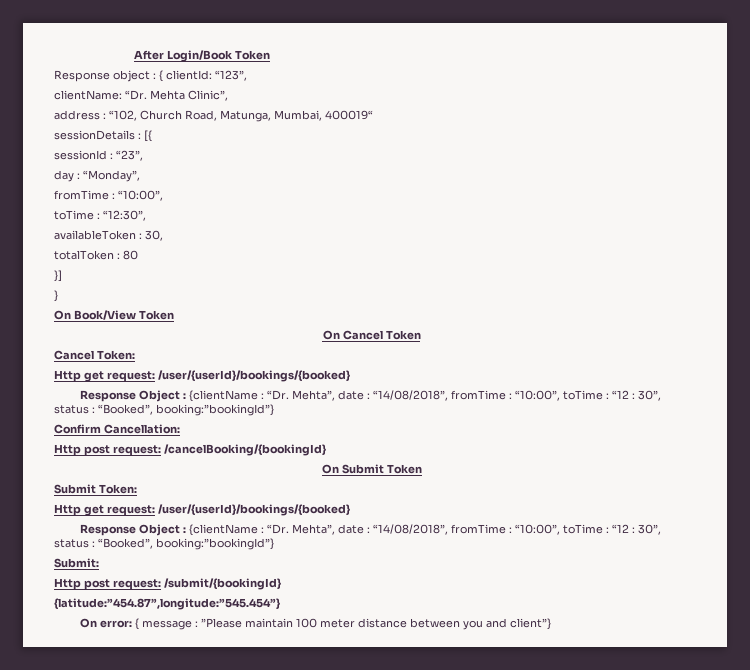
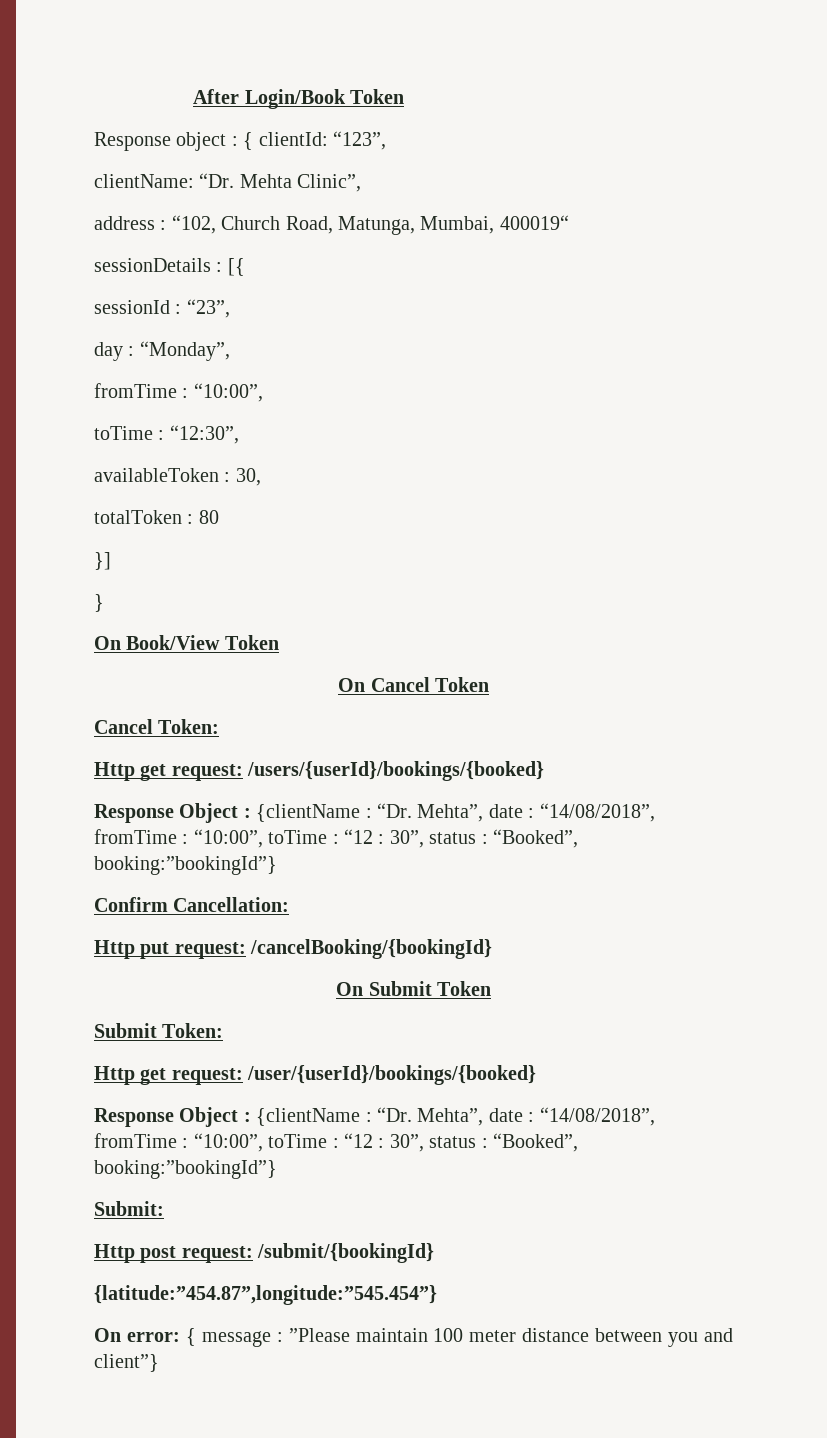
[158,370,350,382] /user/{userId}/bookings/{booked} -> [247,761,545,781] /users/{userId}/bookings/{booked}
[84,445,110,456] post -> [140,942,170,959] put

